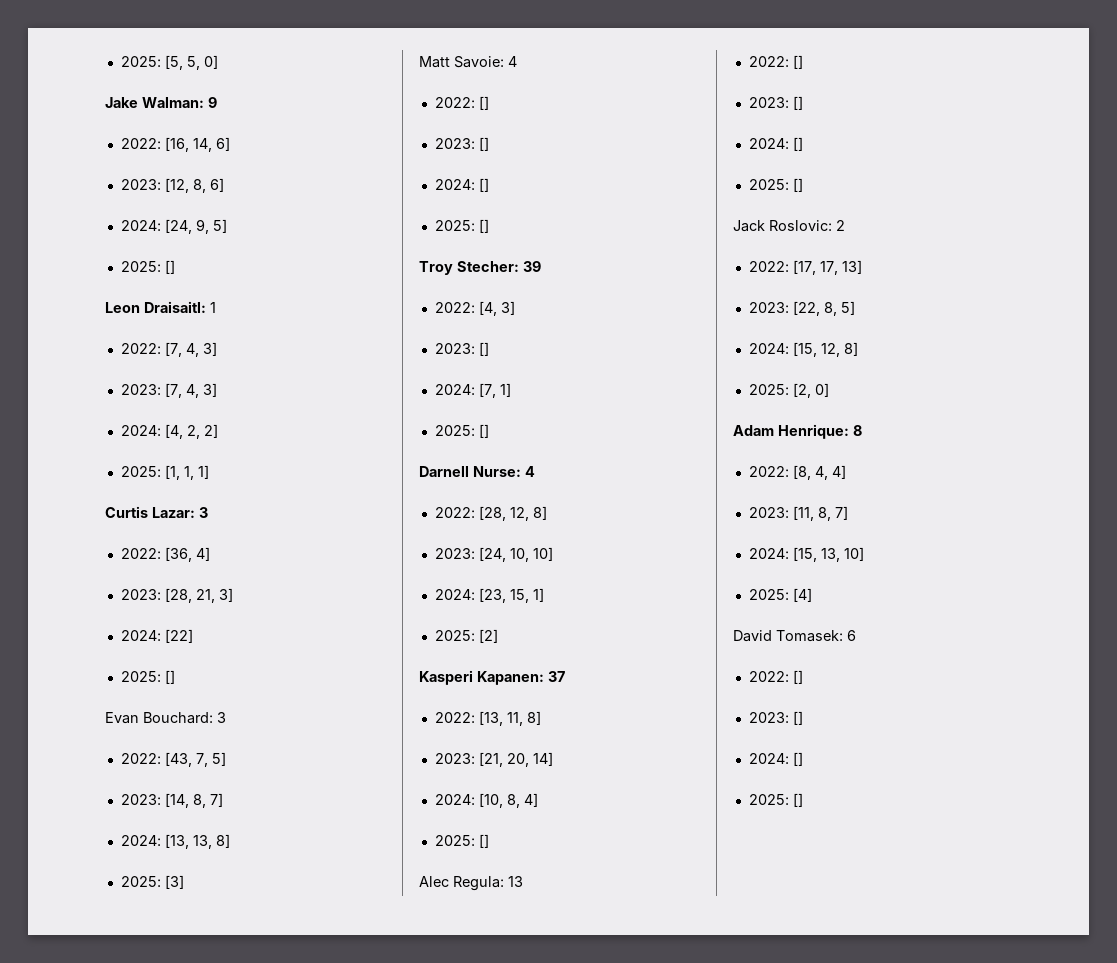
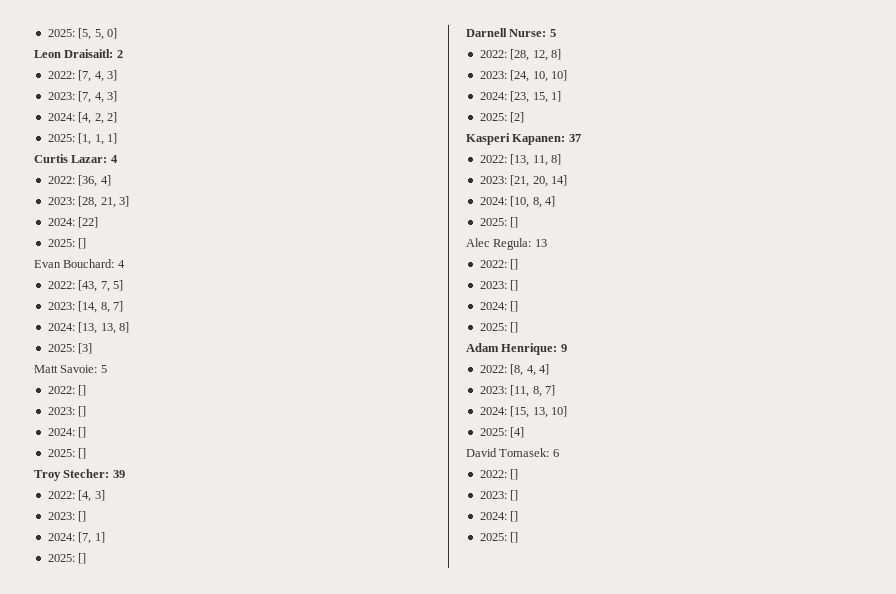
[105,97,217,108] [120,137,230,152] [120,178,224,193] [120,219,227,234] [120,260,175,274] // Jake Walman: 9 // 2022: [16, 14, 6] // 2023: [12, 8, 6] // 2024: [24, 9, 5] // 2025: [] -> (117, 33) none
[210,302,216,313] 1 -> [116,50,123,58] 2
[199,507,208,518] 3 -> [110,155,118,163] 4
[217,712,226,723] 3 -> [117,260,125,268] 4
[508,56,517,67] 4 -> [100,365,107,373] 5
[525,466,535,477] 4 -> [549,29,556,37] 5
[733,220,845,232] [748,260,862,275] [748,301,855,316] [748,342,858,357] [748,383,829,398] // Jack Roslovic: 2 // 2022: [17, 17, 13] // 2023: [22, 8, 5] // 2024: [15, 12, 8] // 2025: [2, 0] -> (519, 327) none
[853,425,862,436] 8 -> [560,344,567,352] 9

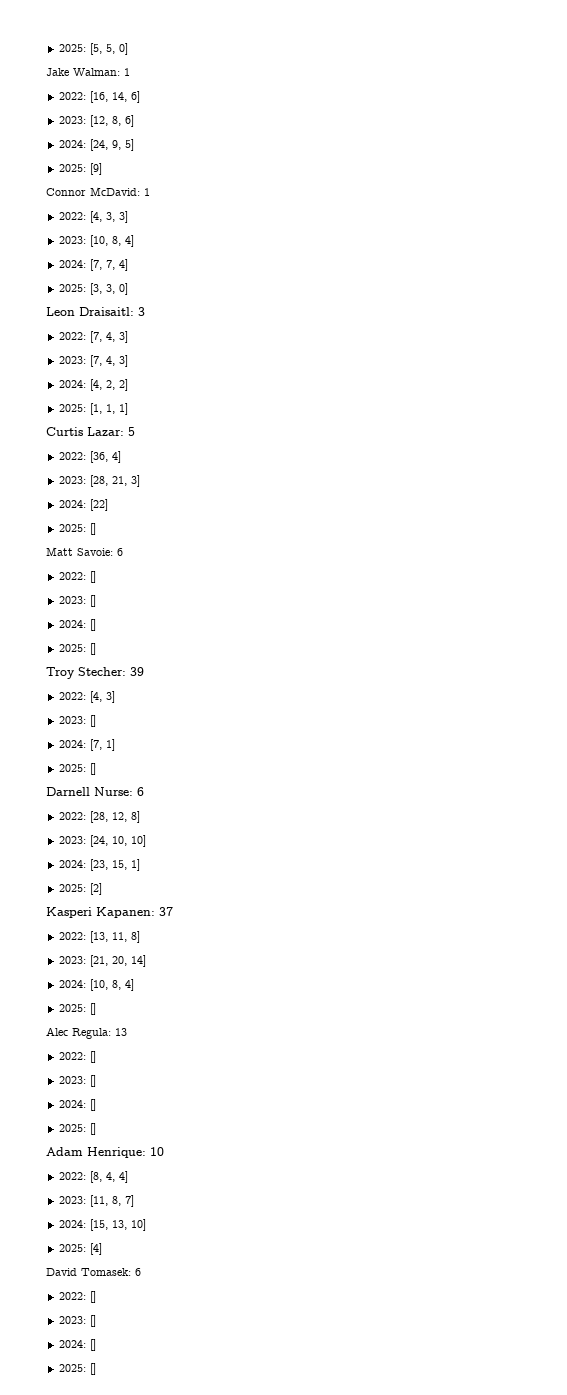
(117, 33) none -> [46,68,130,76] [58,91,140,103] [58,115,134,127] [58,139,134,151] [58,163,102,175] [46,187,150,196] [58,211,128,223] [58,235,134,247] [58,259,128,271] [58,283,128,295] // Jake Walman: 1 // 2022: [16, 14, 6] // 2023: [12, 8, 6] // 2024: [24, 9, 5] // 2025: [9] // Connor McDavid: 1 // 2022: [4, 3, 3] // 2023: [10, 8, 4] // 2024: [7, 7, 4] // 2025: [3, 3, 0]
[116,50,123,58] 2 -> [138,307,145,316] 3
[110,155,118,163] 4 -> [128,427,135,436] 5
[34,259,125,268] [47,280,123,292] [47,301,123,313] [47,322,129,334] [47,343,93,354] // Evan Bouchard: 4 // 2022: [43, 7, 5] // 2023: [14, 8, 7] // 2024: [13, 13, 8] // 2025: [3] -> (96, 529) none
[100,365,107,373] 5 -> [117,548,123,556] 6
[549,29,556,37] 5 -> [137,787,144,796] 6
[560,344,567,352] 9 -> [150,1147,164,1156] 10

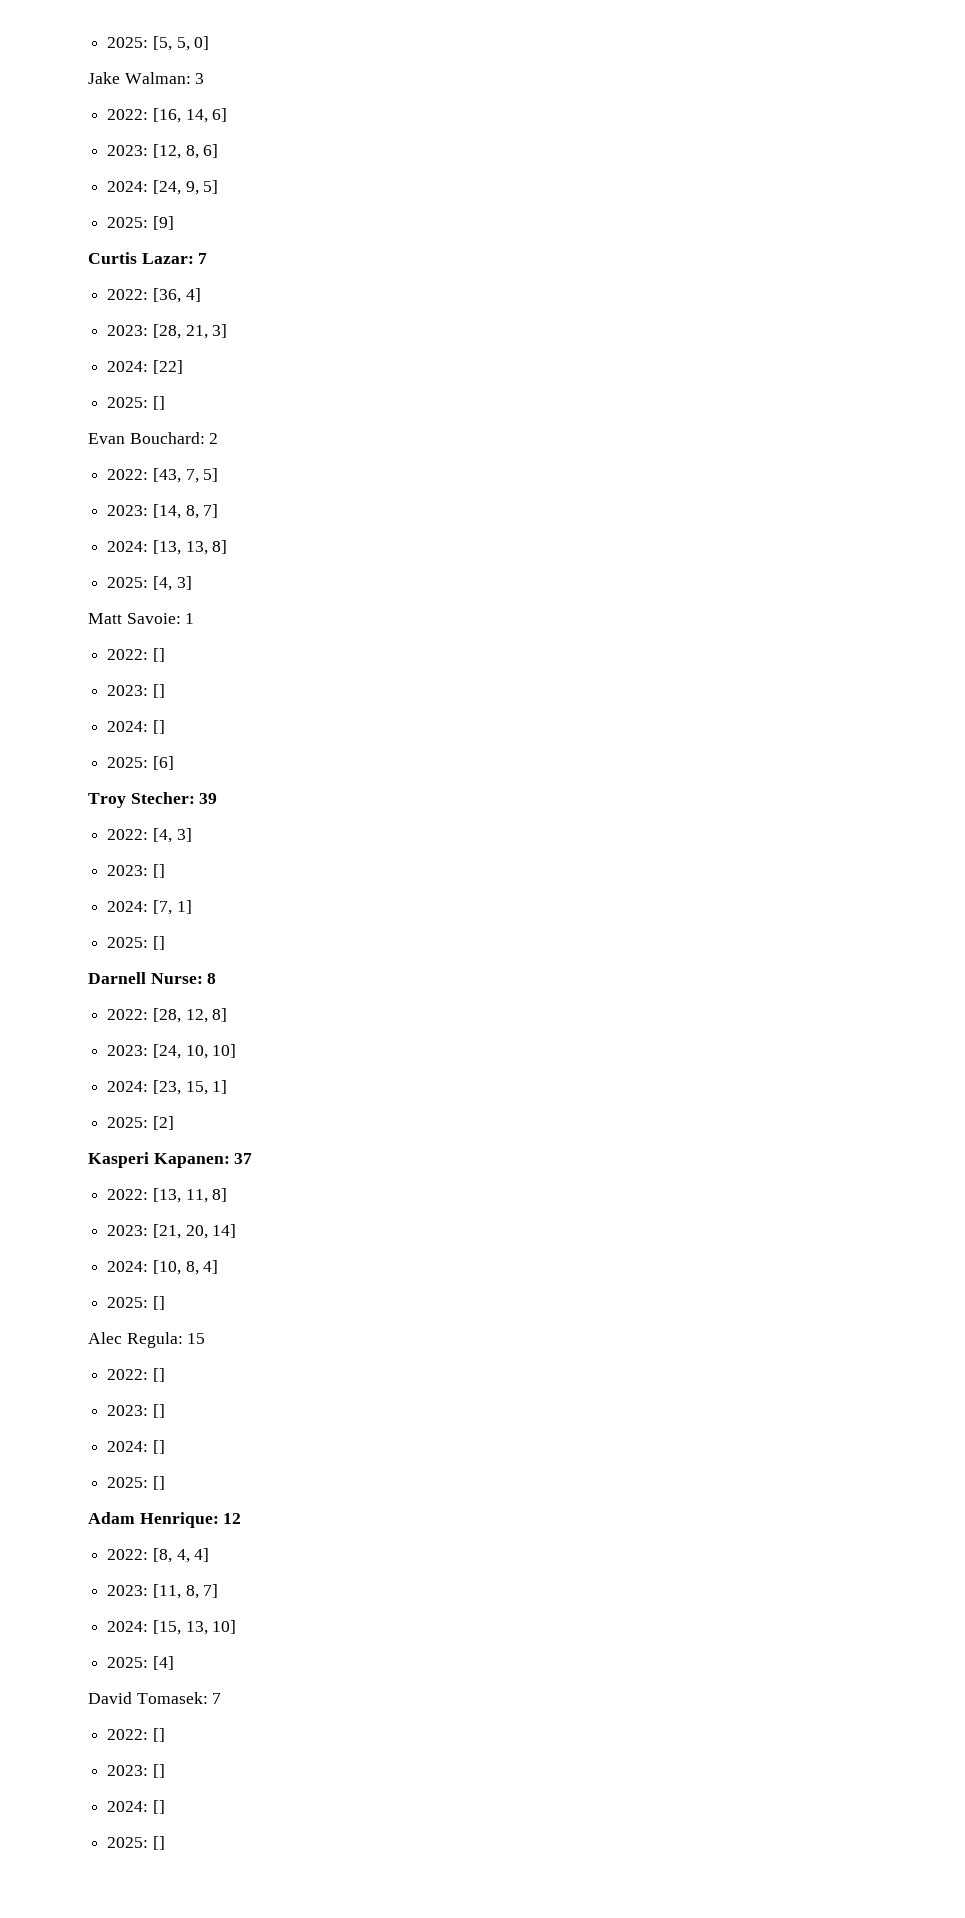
[124,68,130,76] 1 -> [195,73,205,84] 3
[46,187,150,196] [58,211,128,223] [58,235,134,247] [58,259,128,271] [58,283,128,295] [46,307,145,316] [58,331,128,343] [58,355,128,367] [58,379,128,391] [58,403,128,415] // Connor McDavid: 1 // 2022: [4, 3, 3] // 2023: [10, 8, 4] // 2024: [7, 7, 4] // 2025: [3, 3, 0] // Leon Draisaitl: 3 // 2022: [7, 4, 3] // 2023: [7, 4, 3] // 2024: [4, 2, 2] // 2025: [1, 1, 1] -> (174, 223) none
[128,427,135,436] 5 -> [198,253,208,264] 7
(96, 529) none -> [88,432,219,444] [107,468,219,483] [107,504,219,519] [107,540,228,555] [107,576,192,591] // Evan Bouchard: 2 // 2022: [43, 7, 5] // 2023: [14, 8, 7] // 2024: [13, 13, 8] // 2025: [4, 3]
[117,548,123,556] [58,571,96,583] [58,595,96,607] [58,619,96,631] [58,643,96,655] 6 // 2022: [] // 2023: [] // 2024: [] // 2025: [] -> [185,613,195,624] [107,648,165,662] [107,684,165,698] [107,720,165,734] [107,756,174,770] 1 // 2022: [] // 2023: [] // 2024: [] // 2025: [6]
[137,787,144,796] 6 -> [207,973,217,984] 8
[115,1028,127,1036] 13 -> [187,1333,206,1344] 15
[150,1147,164,1156] 10 -> [223,1513,242,1524] 12
[135,1268,141,1276] 6 -> [212,1693,222,1704] 7

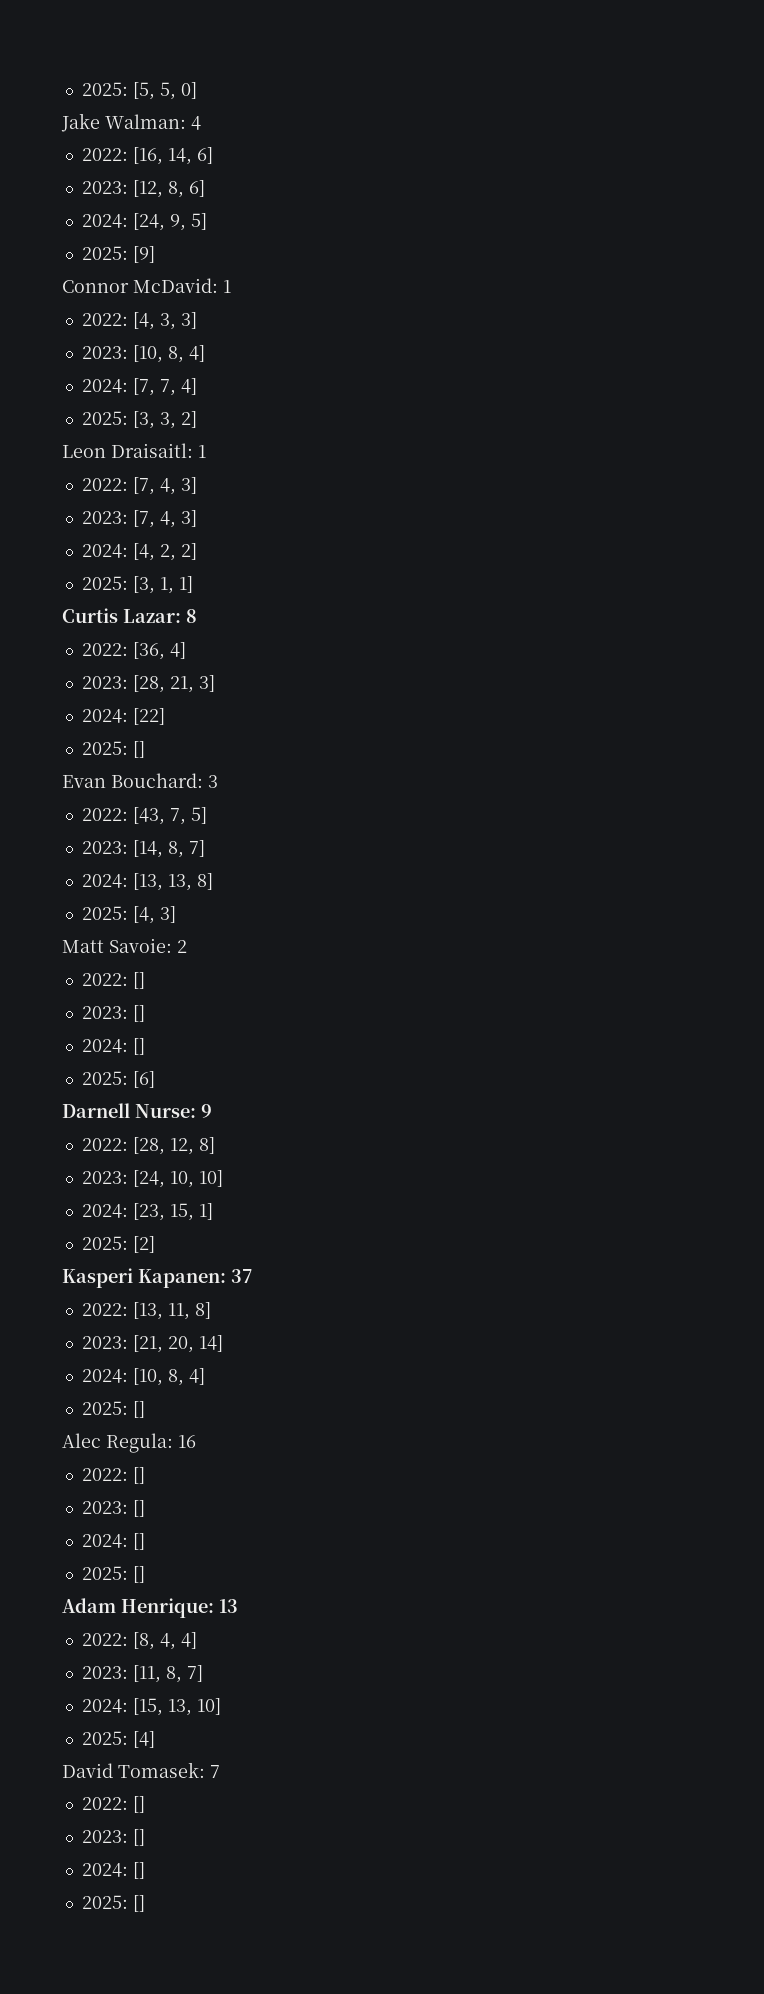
[195,73,205,84] 3 -> [191,116,201,130] 4
(174, 223) none -> [62,278,231,293] [81,312,197,330] [81,345,205,363] [81,378,197,396] [81,411,197,429] [62,443,206,458] [81,477,197,495] [81,510,197,528] [81,543,197,561] [81,576,193,594] // Connor McDavid: 1 // 2022: [4, 3, 3] // 2023: [10, 8, 4] // 2024: [7, 7, 4] // 2025: [3, 3, 2] // Leon Draisaitl: 1 // 2022: [7, 4, 3] // 2023: [7, 4, 3] // 2024: [4, 2, 2] // 2025: [3, 1, 1]
[198,253,208,264] 7 -> [186,609,197,623] 8
[209,433,219,444] 2 -> [208,775,218,788] 3
[185,613,195,624] 1 -> [177,940,187,953] 2
[88,792,218,808] [107,828,192,843] [107,864,165,878] [107,900,192,915] [107,936,165,950] // Troy Stecher: 39 // 2022: [4, 3] // 2023: [] // 2024: [7, 1] // 2025: [] -> (155, 1079) none
[207,973,217,984] 8 -> [201,1104,212,1118] 9
[187,1333,206,1344] 15 -> [178,1435,196,1448] 16
[223,1513,242,1524] 12 -> [219,1599,238,1613] 13

